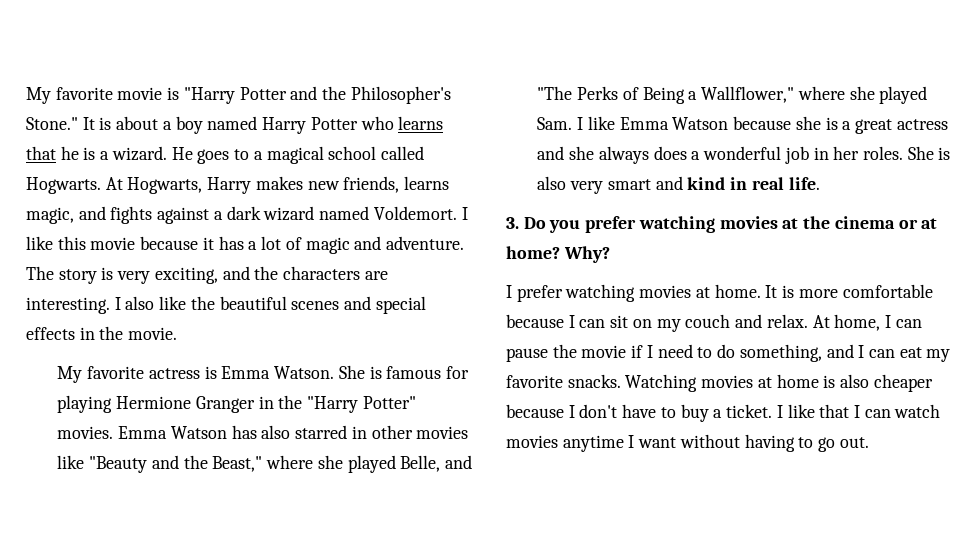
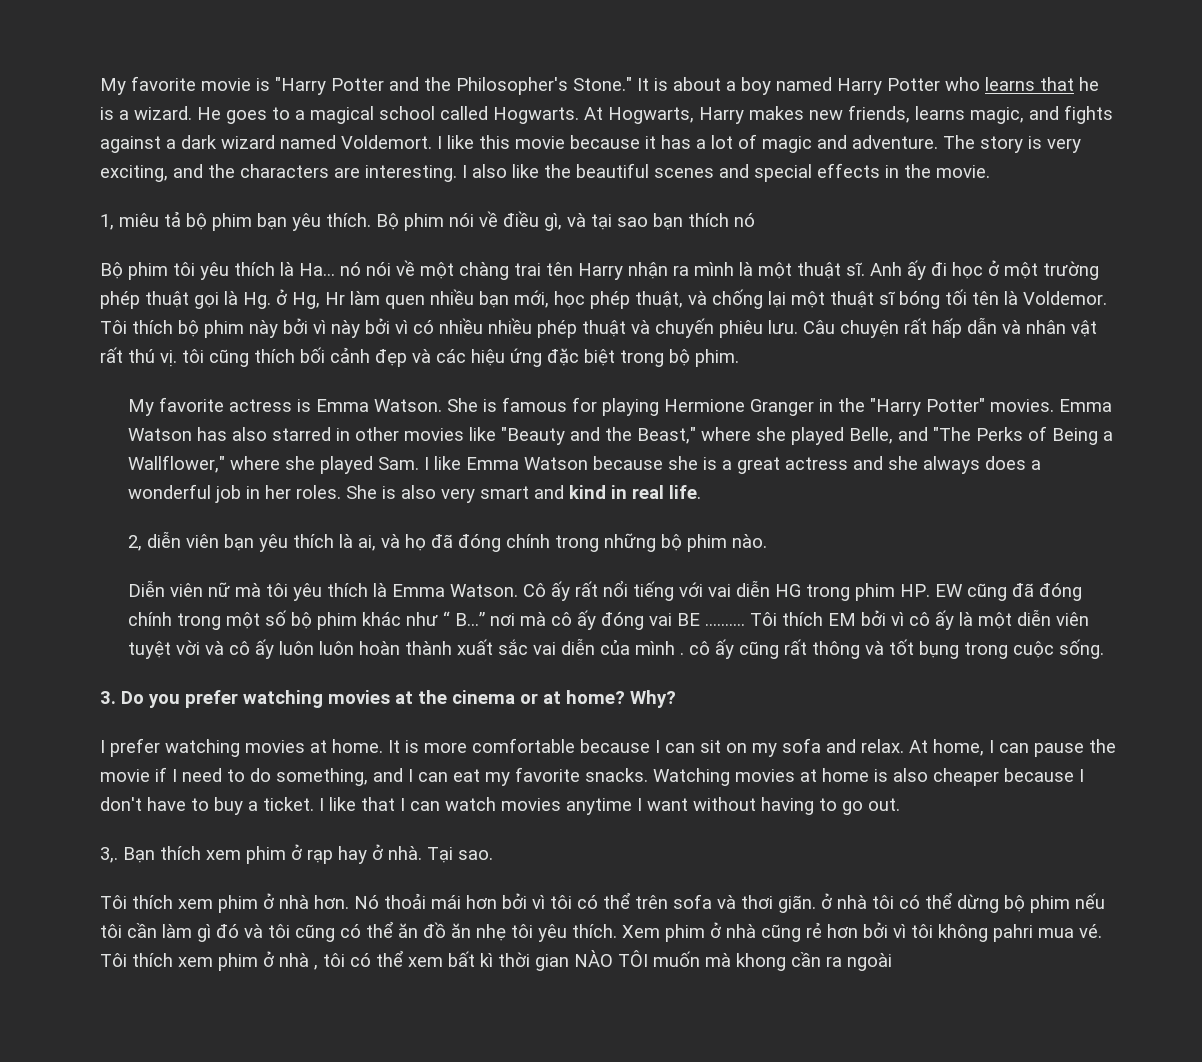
(178, 333) none -> [100,211,755,231] [100,260,1099,280] [100,289,1107,309] [100,317,1097,338] [100,347,739,367] // 1, miêu tả bộ phim bạn yêu thích. Bộ phim nói về điều gì, và tại sao bạn thích nó // Bộ phim tôi yêu thích là Ha… nó nói về một chàng trai tên Harry nhận ra mình là một thuật sĩ. Anh ấy đi học ở một trường phép thuật gọi là Hg. ở Hg, Hr làm quen nhiều bạn mới, học phép thuật, và chống lại một thuật sĩ bóng tối tên là Voldemor. Tôi thích bộ phim này bởi vì này bởi vì có nhiều nhiều phép thuật và chuyến phiêu lưu. Câu chuyện rất hấp dẫn và nhân vật rất thú vị. tôi cũng thích bối cảnh đẹp và các hiệu ứng đặc biệt trong bộ phim.
(820, 183) none -> [127,531,767,552] [127,580,1082,601] [127,609,1089,630] [127,638,1104,659] // 2, diễn viên bạn yêu thích là ai, và họ đã đóng chính trong những bộ phim nào. // Diễn viên nữ mà tôi yêu thích là Emma Watson. Cô ấy rất nổi tiếng với vai diễn HG trong phim HP. EW cũng đã đóng chính trong một số bộ phim khác như “ B…” nơi mà cô ấy đóng vai BE ………. Tôi thích EM bởi vì cô ấy là một diễn viên tuyệt vời và cô ấy luôn luôn hoàn thành xuất sắc vai diễn của mình . cô ấy cũng rất thông và tốt bụng trong cuộc sống.
[685,314,731,328] couch -> [782,738,821,753] sofa
(869, 442) none -> [100,844,493,864] [100,892,1105,913] [100,921,1102,942] [100,950,892,971] // 3,. Bạn thích xem phim ở rạp hay ở nhà. Tại sao. // Tôi thích xem phim ở nhà hơn. Nó thoải mái hơn bởi vì tôi có thể trên sofa và thơi giãn. ở nhà tôi có thể dừng bộ phim nếu tôi cần làm gì đó và tôi cũng có thể ăn đồ ăn nhẹ tôi yêu thích. Xem phim ở nhà cũng rẻ hơn bởi vì tôi không pahri mua vé. Tôi thích xem phim ở nhà , tôi có thể xem bất kì thời gian NÀO TÔI muốn mà khong cần ra ngoài

